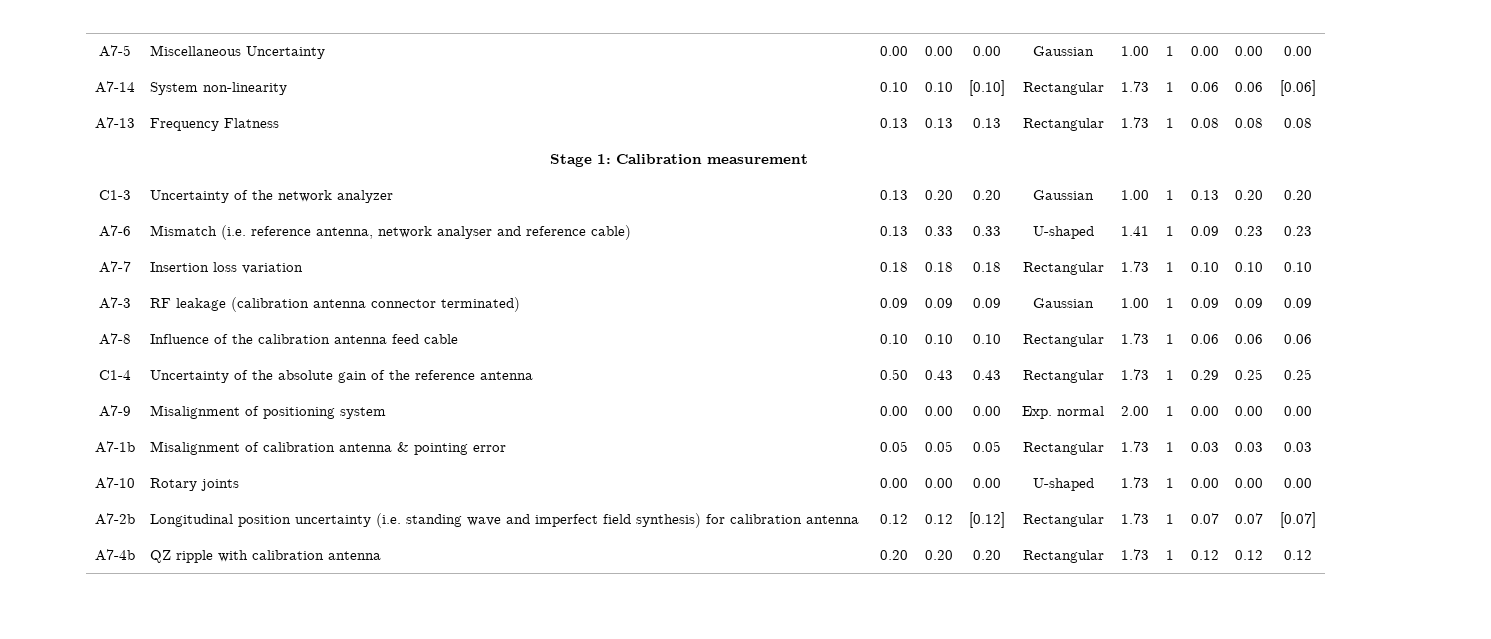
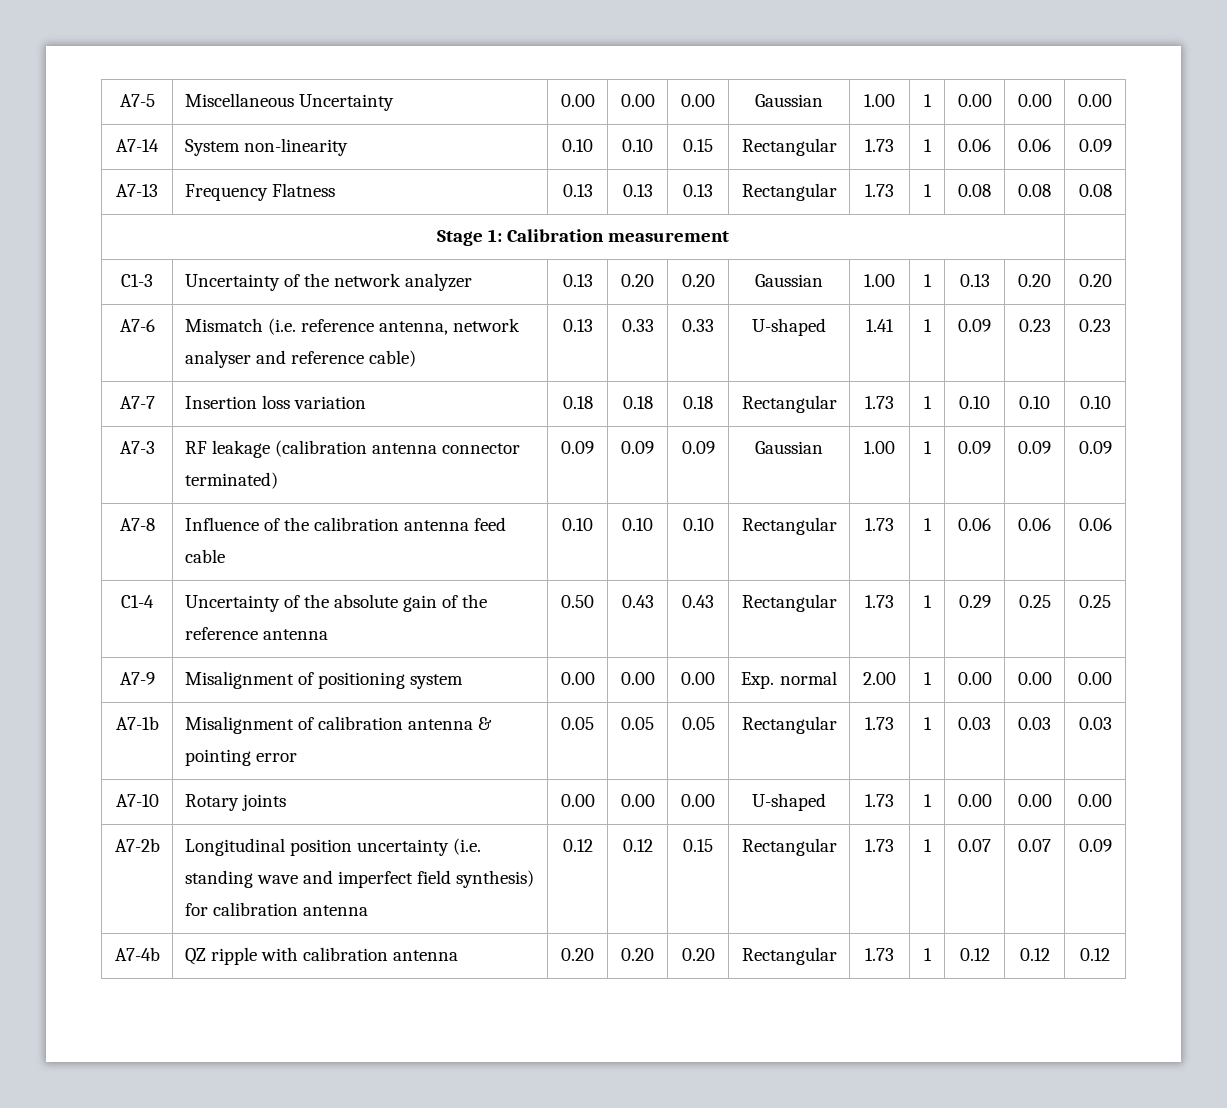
[969,80,1005,96] [1022,82,1104,95] [1121,81,1149,92] [1166,82,1174,92] [1190,82,1219,92] [1235,82,1263,92] [1280,80,1316,96] [0.10] | Rectangular | 1.73 | 1 | 0.06 | 0.06 | [0.06] -> [683,139,713,152] [741,138,837,156] [865,139,894,152] [923,139,932,152] [958,139,991,152] [1018,139,1051,152] [1078,139,1112,152] 0.15 | Rectangular | 1.73 | 1 | 0.06 | 0.06 | 0.09
[969,512,1005,528] [0.12] -> [683,839,713,852] 0.15
[1280,512,1316,528] [0.07] -> [1078,839,1112,852] 0.09

